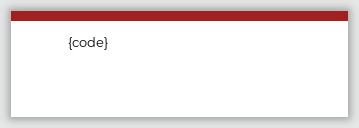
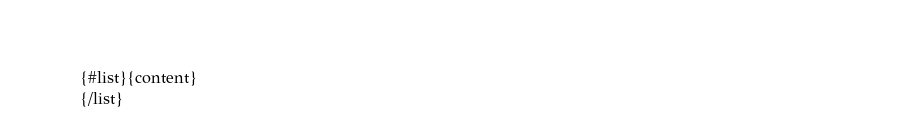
[68,37,108,50] {code} -> [80,71,197,86] [80,92,123,107] {#list}{content} // {/list}

